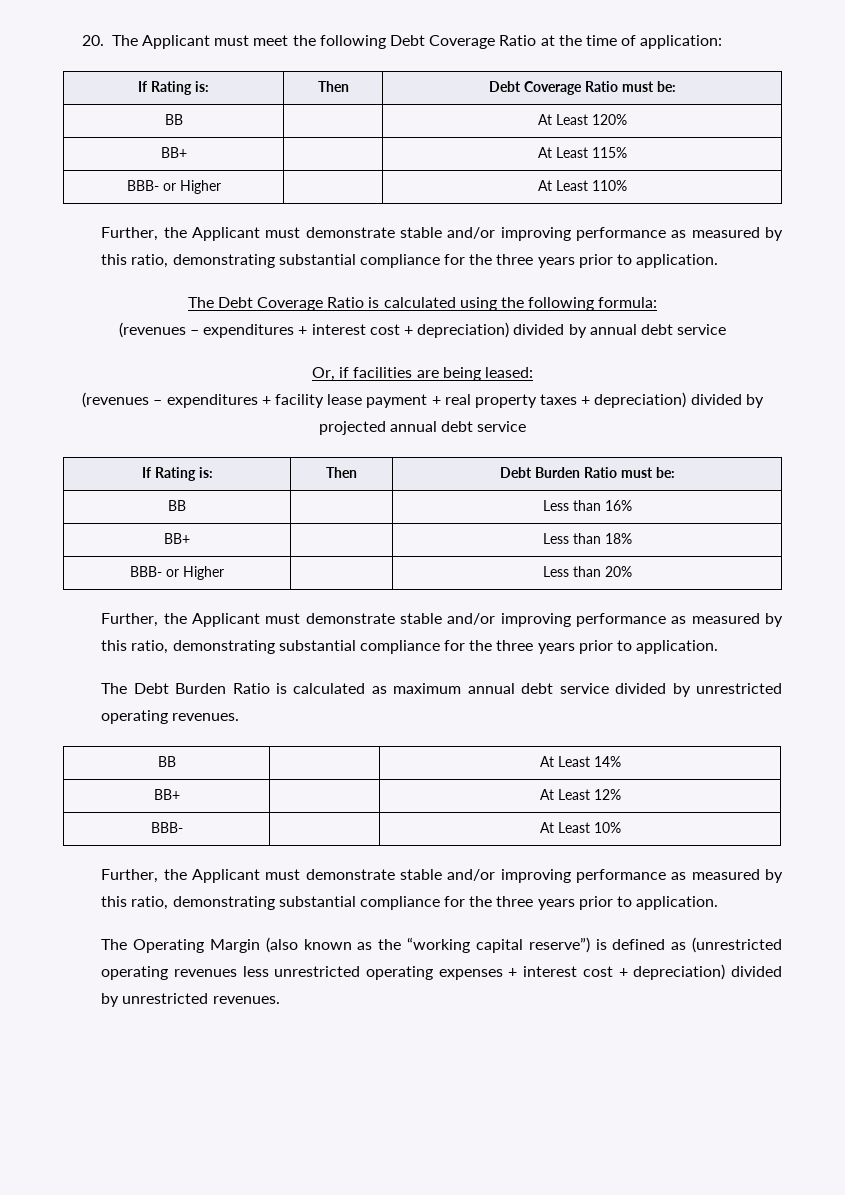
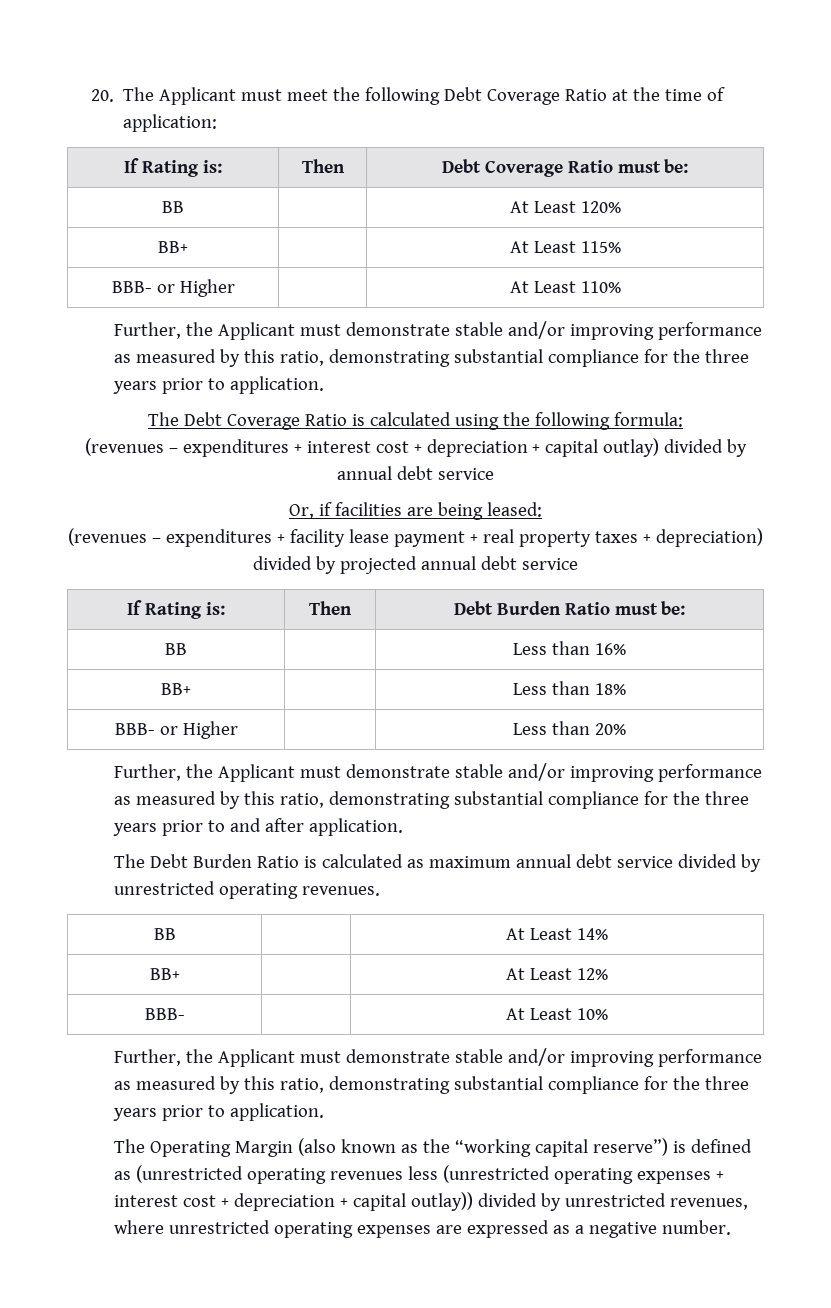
[417,322,510,338] depreciation) -> [426,438,660,457] depreciation + capital outlay)
(633, 645) none -> [230,818,305,832] and after
[274,966,361,977] unrestricted -> [443,1165,551,1183] (unrestricted
[633,964,782,980] [101,993,280,1007] depreciation) divided by unrestricted revenues. -> [234,1192,749,1211] [114,1220,732,1238] depreciation + capital outlay)) divided by unrestricted revenues, where unrestricted operating expenses are expressed as a negative number.

